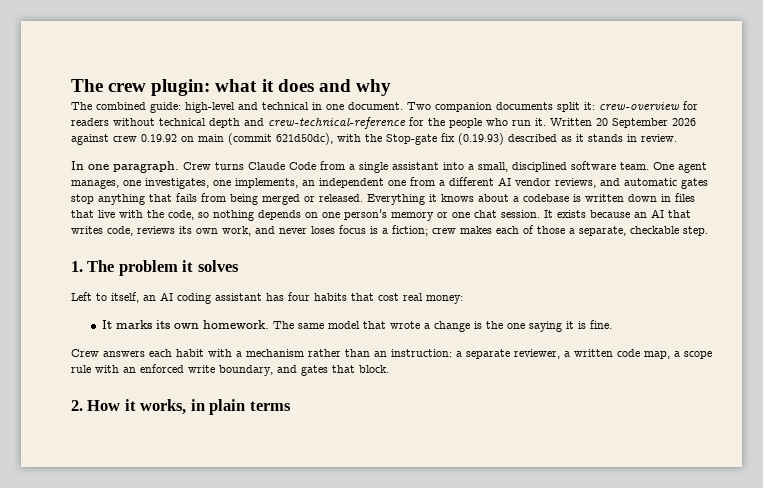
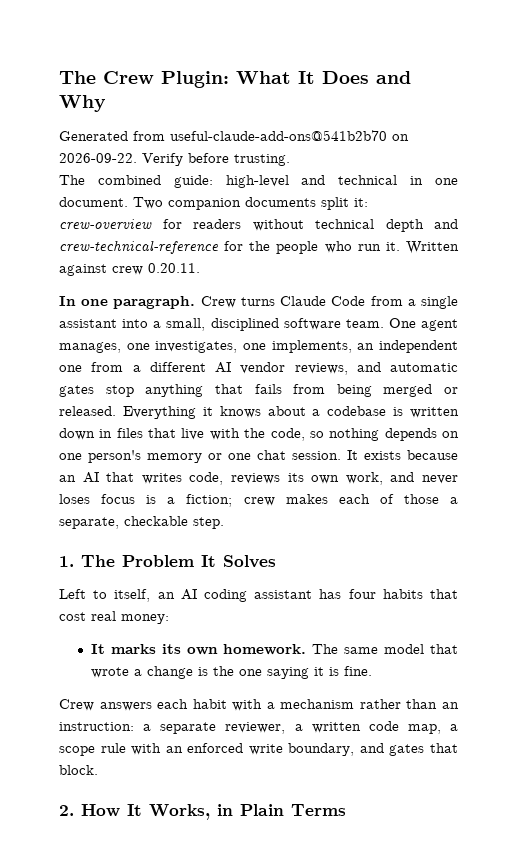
[71,79,391,96] The crew plugin: what it does and why -> [59,71,411,88] [59,95,106,112] [59,130,409,141] [59,153,290,166] The Crew Plugin: What It Does and Why // Generated from useful-claude-add-ons@541b2b70 on 2026-09-22. Verify before trusting.
[596,118,696,128] [71,133,677,145] 20 September 2026 against crew 0.19.92 on main (commit 621d50dc), with the Stop-gate fix (0.19.93) described as it stands in review. -> [59,263,200,276] against crew 0.20.11.
[118,260,239,276] problem it solves -> [122,555,276,568] Problem It Solves
[124,399,291,415] it works, in plain terms -> [127,804,346,820] It Works, in Plain Terms

